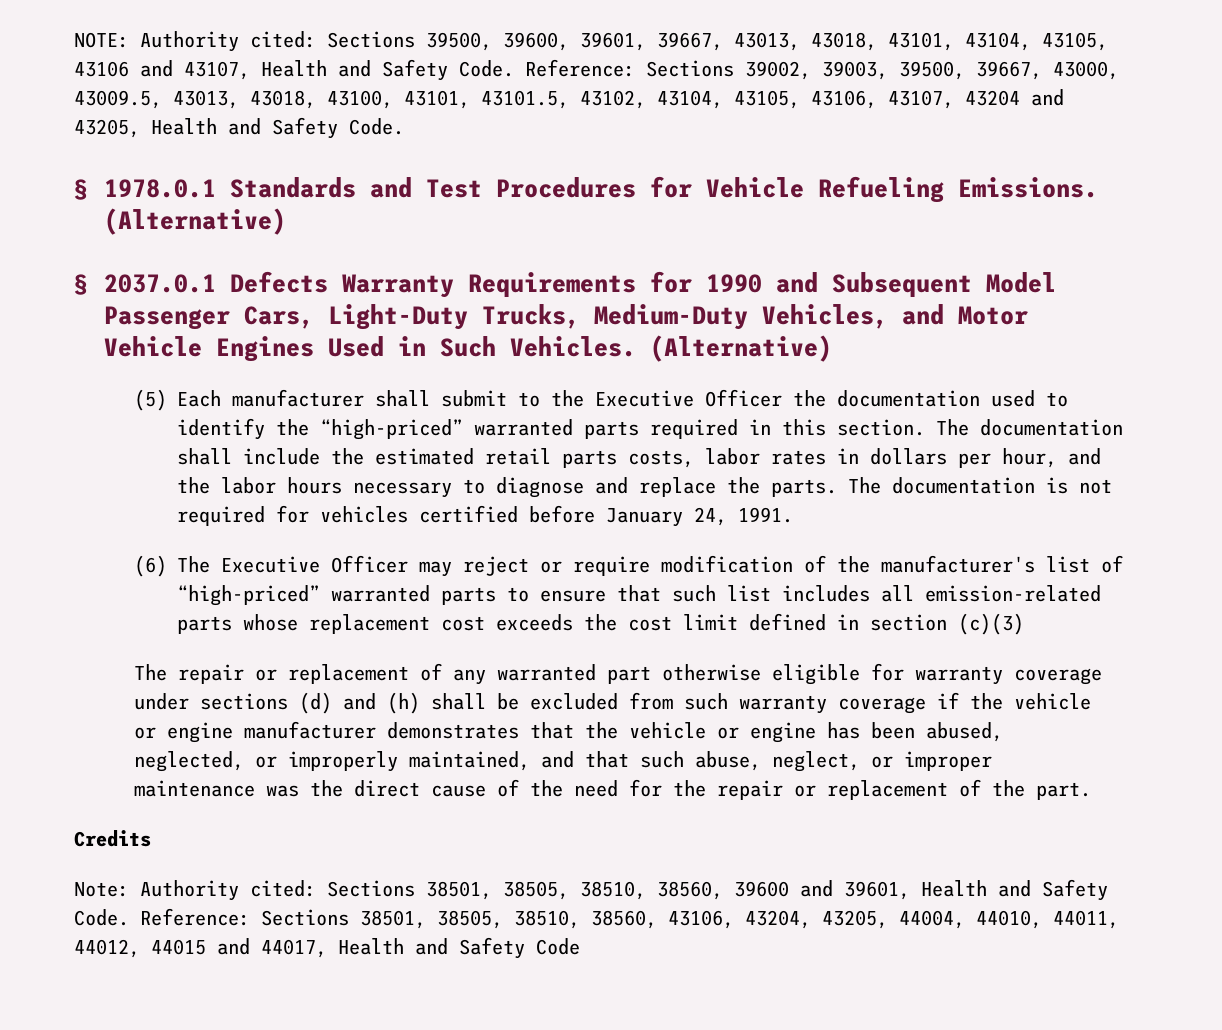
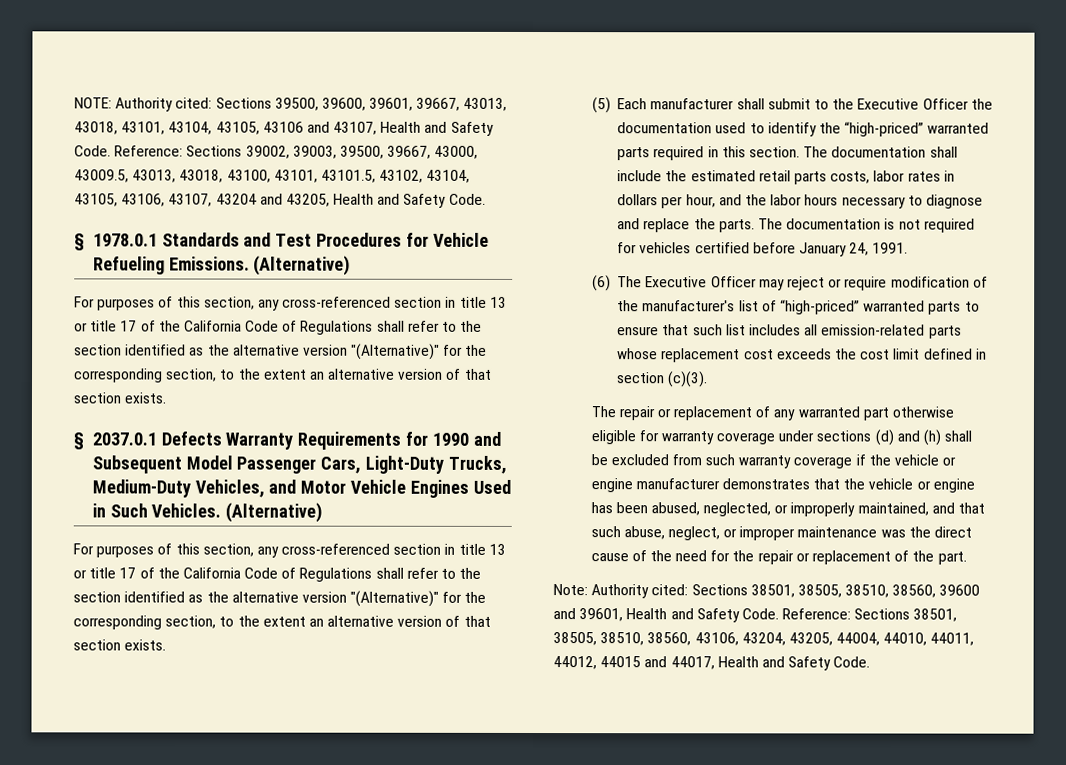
(287, 221) none -> [74,296,507,311] [74,320,483,335] [74,343,488,360] [73,368,492,383] [73,392,167,404] // For purposes of this section, any cross-referenced section in title 13 or title 17 of the California Code of Regulations shall refer to the section identified as the alternative version "(Alternative)" for the corresponding section, to the extent an alternative version of that section exists.
(833, 348) none -> [73,543,506,558] [73,567,482,582] [73,590,487,607] [73,615,491,630] [73,639,167,651] // For purposes of this section, any cross-referenced section in title 13 or title 17 of the California Code of Regulations shall refer to the section identified as the alternative version "(Alternative)" for the corresponding section, to the extent an alternative version of that section exists.
[958,613,1025,635] (c)(3) -> [667,371,709,388] (c)(3).
[74,830,151,847] // Credits -> (967, 558) none
[536,938,580,955] Code -> [833,656,871,668] Code.

